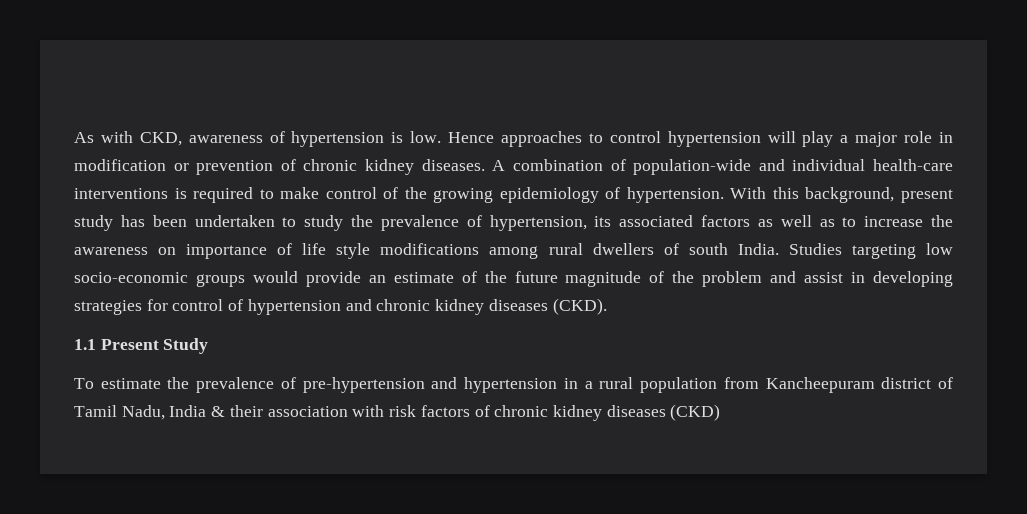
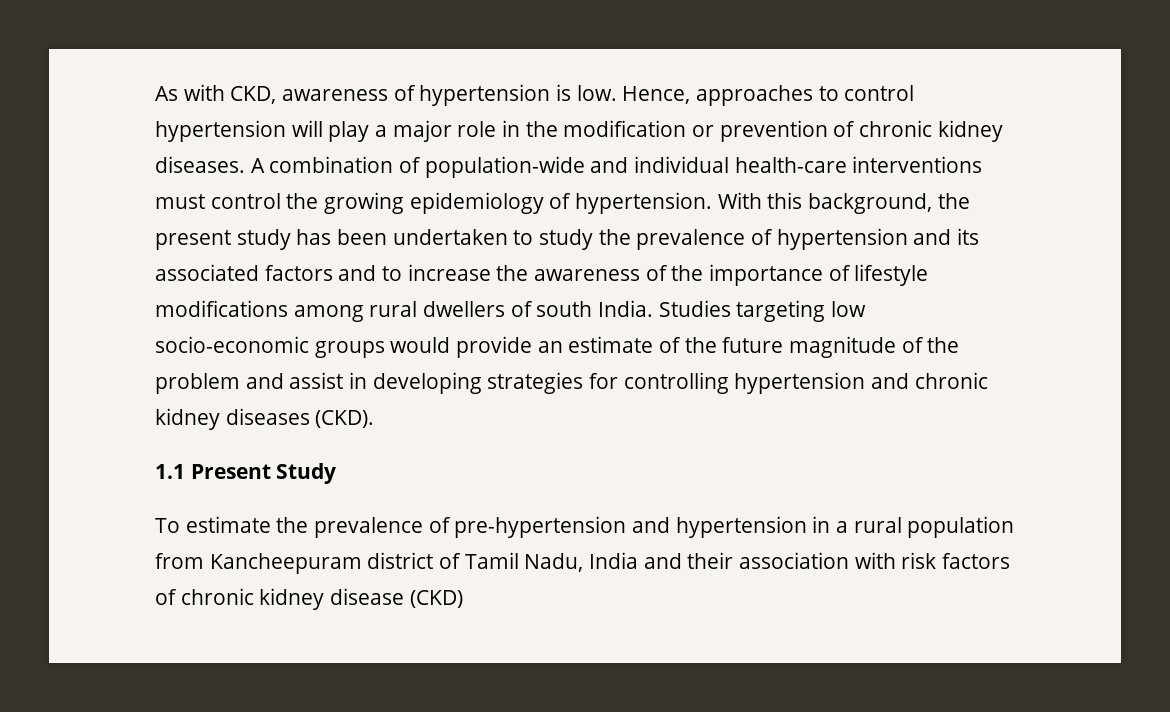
[448,132,495,143] Hence -> [622,86,691,104] Hence,
(954, 137) none -> [525,121,558,137] the
[174,187,399,203] is required to make control of -> [155,193,281,209] must control
(895, 195) none -> [937,193,970,209] the
[489,215,587,231] hypertension, -> [776,228,952,250] hypertension and
[757,215,835,227] as well as -> [338,265,377,281] and
[158,243,371,259] on importance of life style -> [645,264,929,286] of the importance of lifestyle
[172,299,244,311] control of -> [623,372,729,394] controlling
[211,406,226,417] & -> [643,553,682,569] and
[606,405,666,417] diseases -> [330,588,405,605] disease

